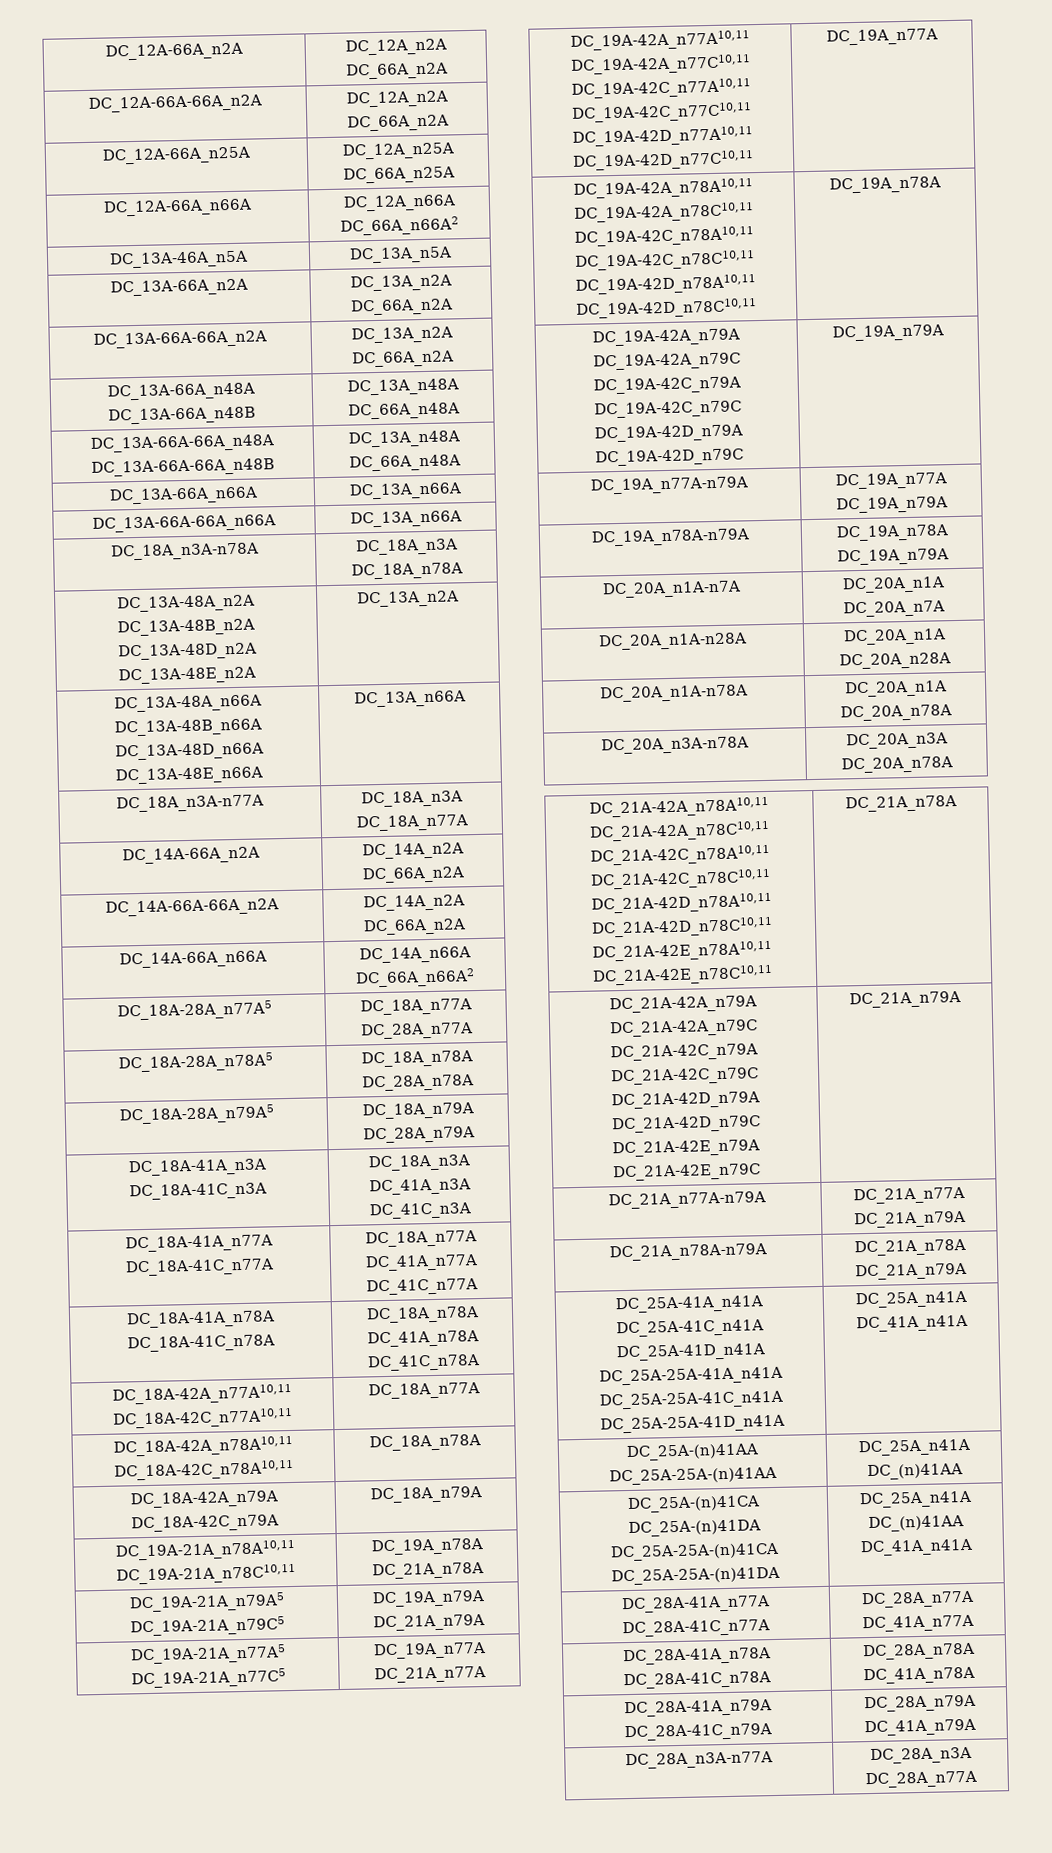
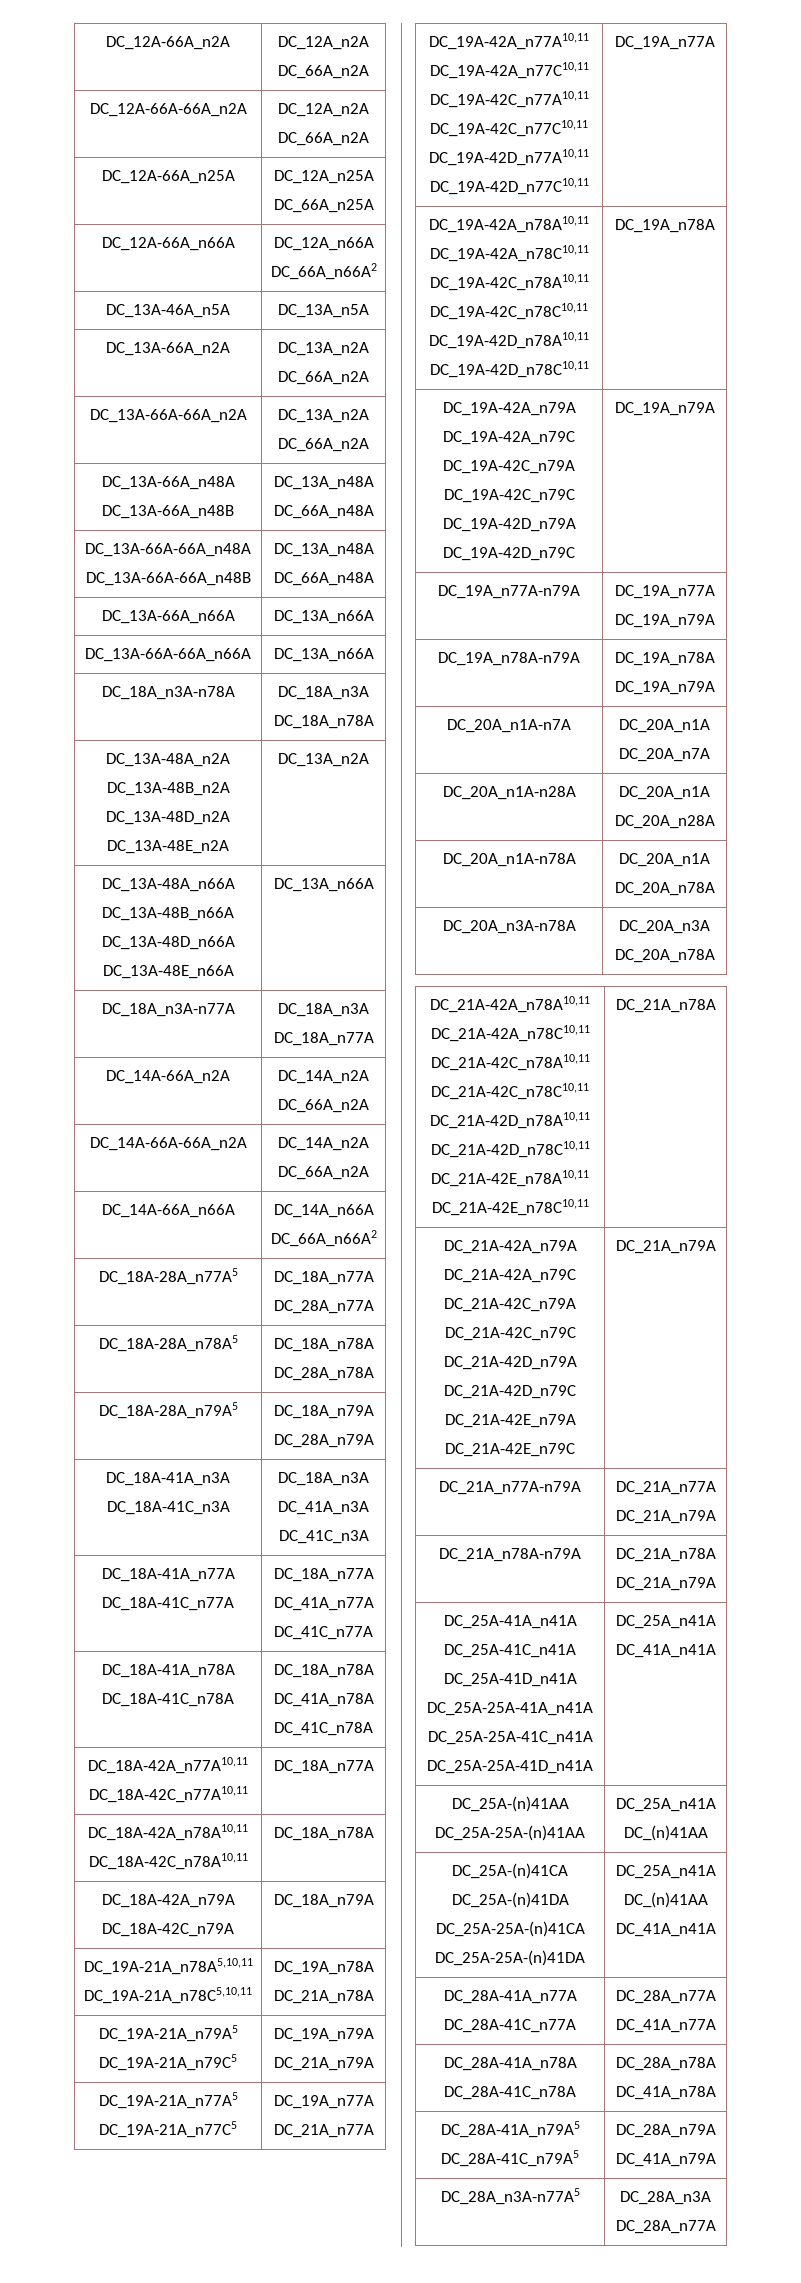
[115,1539,296,1561] [116,1563,296,1585] DC_19A-21A_n78A10,11 // DC_19A-21A_n78C10,11 -> [83,1958,253,1975] [84,1987,252,2004] DC_19A-21A_n78A5,10,11 // DC_19A-21A_n78C5,10,11
[624,1699,772,1718] [624,1723,772,1742] DC_28A-41A_n79A // DC_28A-41C_n79A -> [440,2121,580,2138] [441,2150,579,2167] DC_28A-41A_n79A5 // DC_28A-41C_n79A5
[625,1751,773,1770] DC_28A_n3A-n77A -> [440,2188,580,2205] DC_28A_n3A-n77A5

